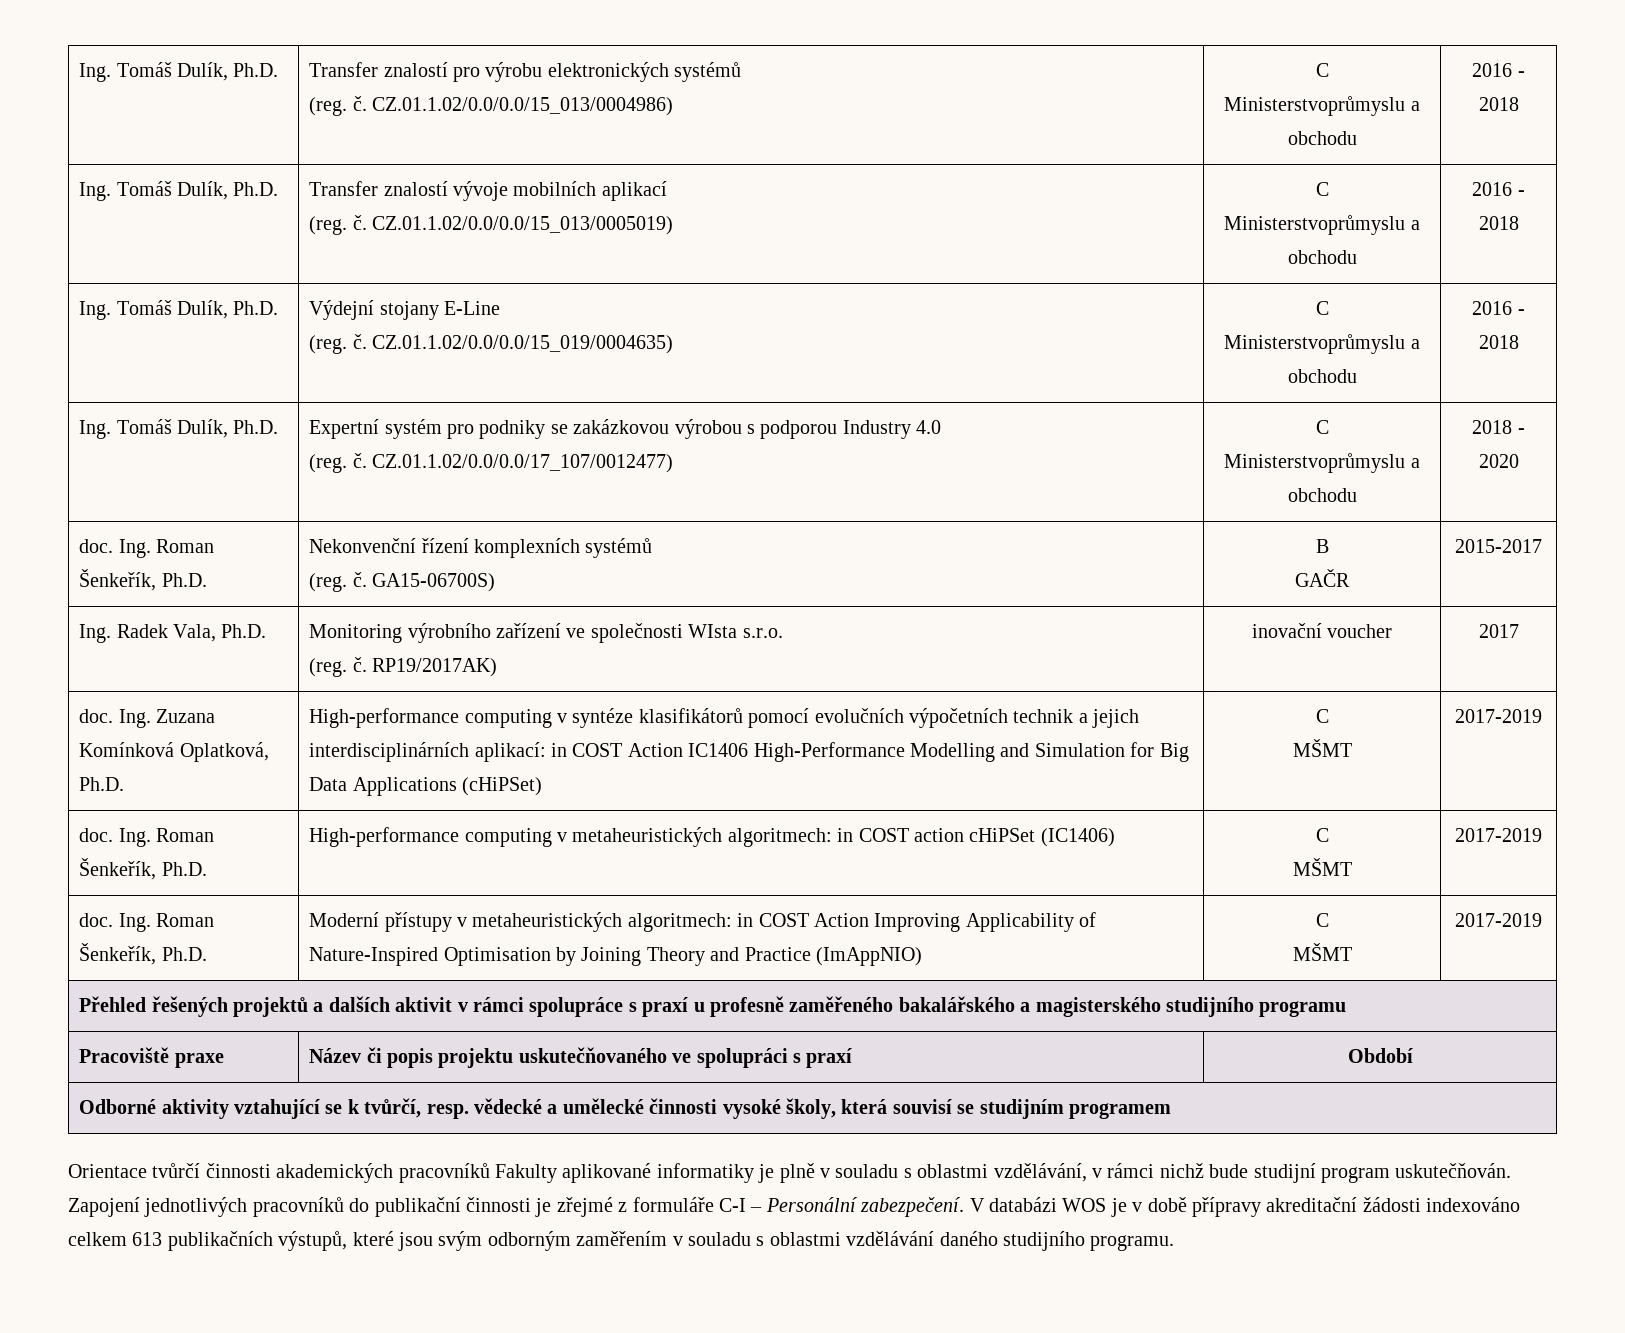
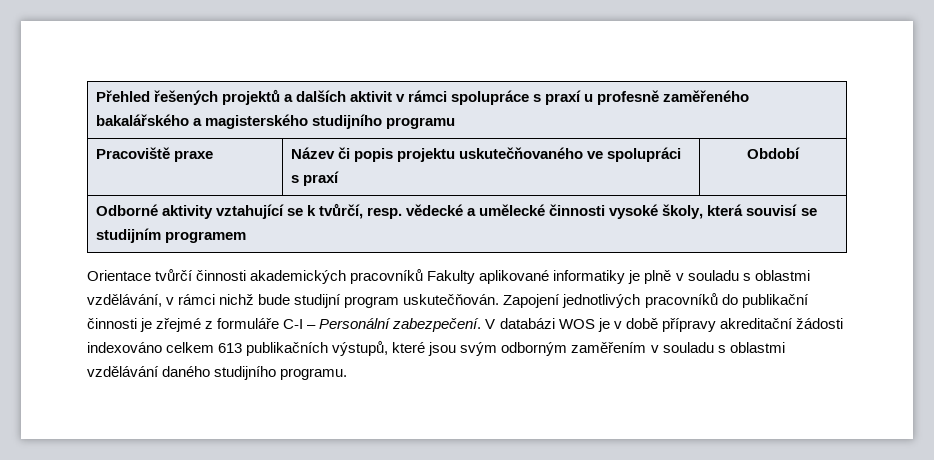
[79,62,279,82] [309,62,742,82] [309,96,674,116] [1315,63,1329,77] [1224,96,1420,116] [1287,131,1357,145] [1472,63,1525,77] [1478,97,1519,111] [79,181,279,201] [309,181,667,201] [309,215,674,235] [1315,182,1329,196] [1224,215,1420,235] [1287,250,1357,264] [1472,182,1525,196] [1478,216,1519,230] [79,300,279,320] [309,300,501,320] [309,334,674,354] [1315,301,1329,315] [1224,334,1420,354] [1287,369,1357,383] [1472,301,1525,315] [1478,335,1519,349] [79,419,279,439] [309,419,942,439] [309,453,674,473] [1315,420,1329,434] [1224,453,1420,473] [1287,488,1357,502] [1472,420,1525,434] [1478,454,1519,468] [79,539,215,558] [79,569,207,591] [309,538,653,558] [309,572,496,592] [1315,539,1329,553] [1295,569,1350,587] [1455,539,1542,553] [79,624,267,643] [309,623,783,643] [309,657,498,677] [1251,623,1393,638] [1478,624,1519,638] [79,709,216,728] [79,742,269,762] [79,777,125,791] [309,708,1140,728] [309,742,1189,762] [309,777,543,796] [1315,709,1329,723] [1292,739,1352,757] [1455,709,1542,723] [79,828,215,847] [79,858,207,880] [309,827,1115,847] [1315,828,1329,842] [1292,858,1352,876] [1455,828,1542,842] [79,913,215,932] [79,943,207,965] [309,912,1097,932] [309,947,923,966] [1315,913,1329,927] [1292,943,1352,961] [1455,913,1542,927] Ing. Tomáš Dulík, Ph.D. | Transfer znalostí pro výrobu elektronických systémů // (reg. č. CZ.01.1.02/0.0/0.0/15_013/0004986) | C // Ministerstvoprůmyslu a obchodu | 2016 - 2018 // Ing. Tomáš Dulík, Ph.D. | Transfer znalostí vývoje mobilních aplikací // (reg. č. CZ.01.1.02/0.0/0.0/15_013/0005019) | C // Ministerstvoprůmyslu a obchodu | 2016 - 2018 // Ing. Tomáš Dulík, Ph.D. | Výdejní stojany E-Line // (reg. č. CZ.01.1.02/0.0/0.0/15_019/0004635) | C // Ministerstvoprůmyslu a obchodu | 2016 - 2018 // Ing. Tomáš Dulík, Ph.D. | Expertní systém pro podniky se zakázkovou výrobou s podporou Industry 4.0 // (reg. č. CZ.01.1.02/0.0/0.0/17_107/0012477) | C // Ministerstvoprůmyslu a obchodu | 2018 - 2020 // doc. Ing. Roman Šenkeřík, Ph.D. | Nekonvenční řízení komplexních systémů // (reg. č. GA15-06700S) | B // GAČR | 2015-2017 // Ing. Radek Vala, Ph.D. | Monitoring výrobního zařízení ve společnosti WIsta s.r.o. // (reg. č. RP19/2017AK) | inovační voucher | 2017 // doc. Ing. Zuzana Komínková Oplatková, Ph.D. | High-performance computing v syntéze klasifikátorů pomocí evolučních výpočetních technik a jejich interdisciplinárních aplikací: in COST Action IC1406 High-Performance Modelling and Simulation for Big Data Applications (cHiPSet) | C // MŠMT | 2017-2019 // doc. Ing. Roman Šenkeřík, Ph.D. | High-performance computing v metaheuristických algoritmech: in COST action cHiPSet (IC1406) | C // MŠMT | 2017-2019 // doc. Ing. Roman Šenkeřík, Ph.D. | Moderní přístupy v metaheuristických algoritmech: in COST Action Improving Applicability of Nature-Inspired Optimisation by Joining Theory and Practice (ImAppNIO) | C // MŠMT | 2017-2019 // -> (95, 96) none

